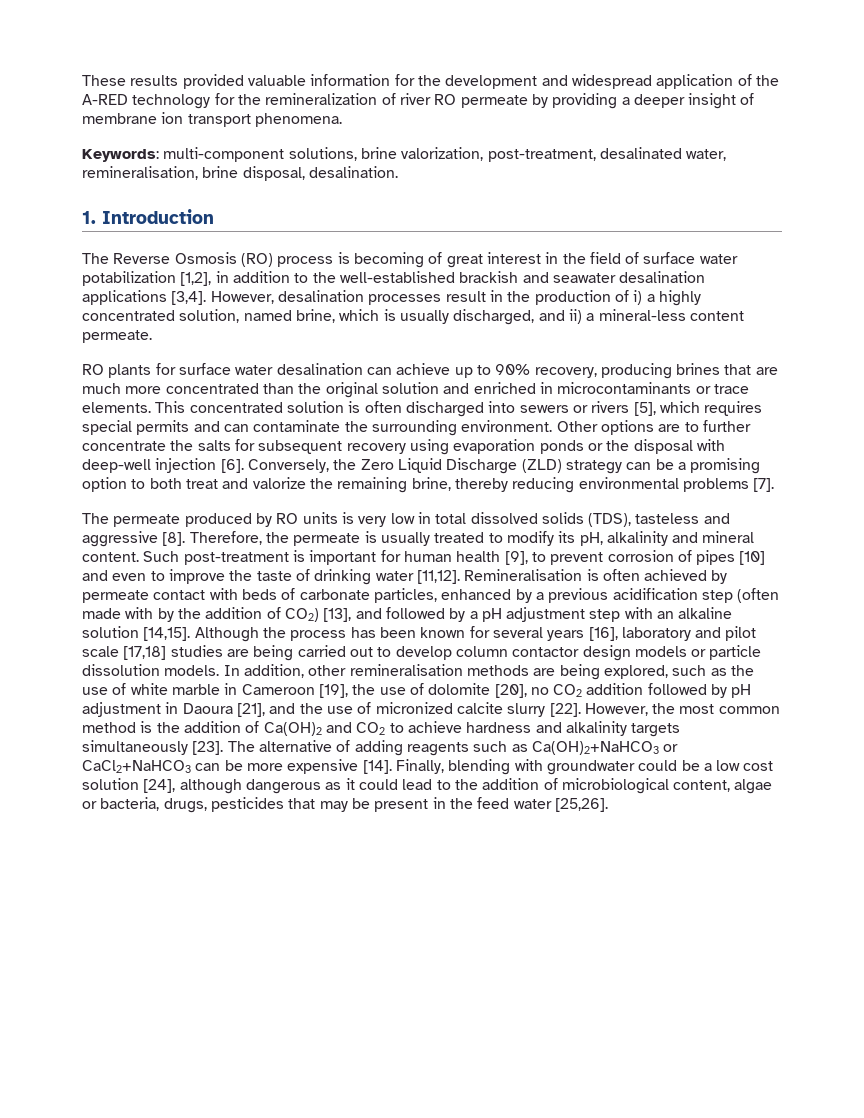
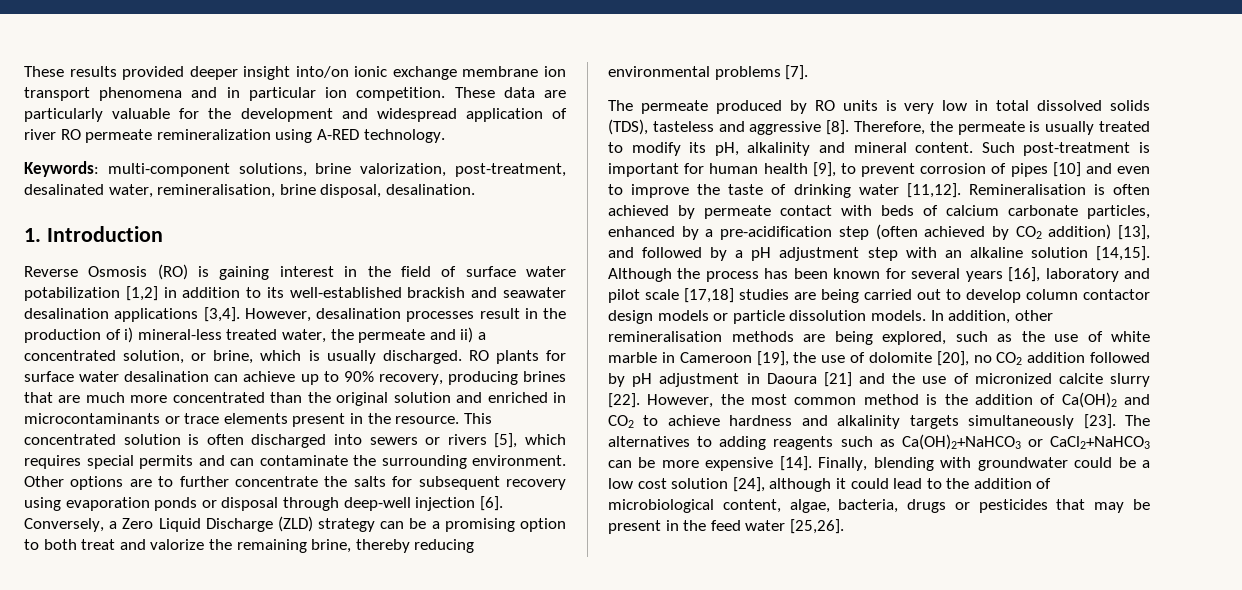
[247,74,391,86] valuable information -> [189,66,566,80] [24,87,566,101] [24,108,171,122] deeper insight into/on ionic exchange membrane ion transport phenomena and in particular ion competition. These data are particularly valuable
[755,75,779,86] [82,93,755,109] [82,112,342,127] the A-RED technology for the remineralization of river RO permeate by providing a deeper insight of membrane ion transport phenomena. -> [24,129,445,143] river RO permeate remineralization using A-RED technology.
[82,253,109,264] The -> (163, 234) none
[277,252,483,268] process is becoming of great -> [198,266,270,280] is gaining
[180,272,212,286] [1,2], -> [125,286,158,301] [1,2]
[312,272,336,283] the -> [266,287,284,298] its
[646,290,701,306] a highly -> [137,327,486,343] mineral-less treated water, the permeate and ii) a
[243,310,292,321] named -> [191,353,207,361] or
[453,309,744,325] [82,330,152,343] discharged, and ii) a mineral-less content permeate. // -> [382,350,462,364] discharged.
[82,402,151,413] elements. -> [223,413,460,427] elements present in the resource.
[606,439,725,454] the disposal with -> [221,497,339,511] disposal through
[333,459,357,470] the -> [109,521,118,529] a
(296, 594) none -> [946,205,999,216] calcium
[548,588,780,603] [82,607,319,622] previous acidification step (often made with by the addition of CO2) -> [720,224,1112,240] pre-acidification step (often achieved by CO2 addition)
[236,703,265,717] [21], -> [823,372,852,387] [21]
[258,740,351,752] alternative of -> [608,436,713,447] alternatives to
[245,779,342,794] dangerous as -> (832, 485) none
[734,779,773,794] [82,797,207,813] algae or bacteria, drugs, -> [789,499,970,513] algae, bacteria, drugs or

